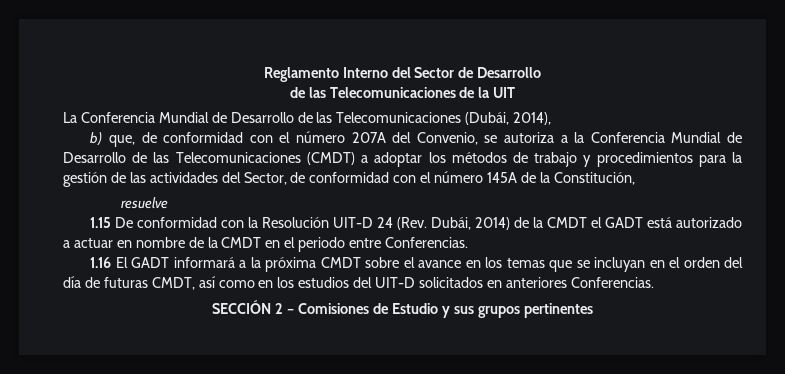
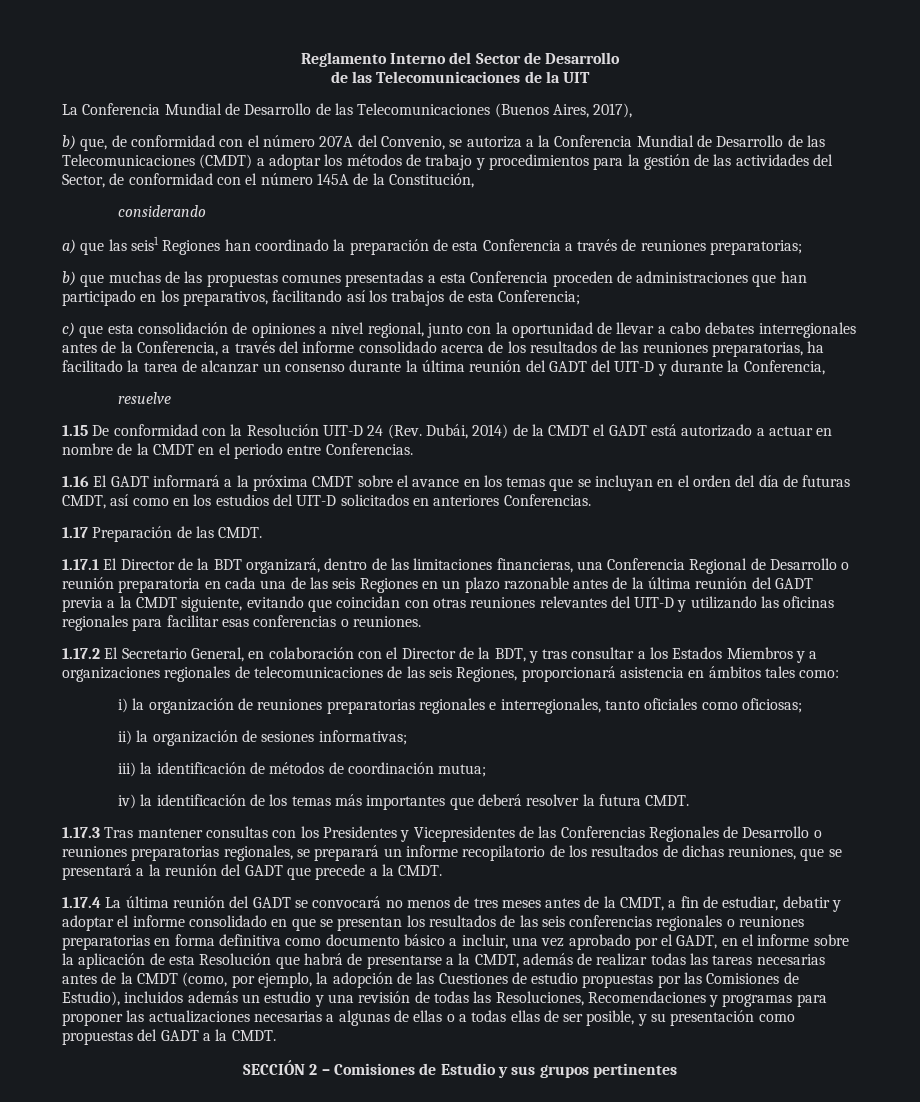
[465,112,552,125] (Dubái, 2014), -> [494,103,633,118] (Buenos Aires, 2017),
(635, 178) none -> [118,205,207,217] [62,236,803,255] [62,271,807,287] [62,290,581,306] [62,322,856,338] [62,341,825,357] [62,360,825,376] // considerando // a) que las seis1 Regiones han coordinado la preparación de esta Conferencia a través de reuniones preparatorias; // b) que muchas de las propuestas comunes presentadas a esta Conferencia proceden de administraciones que han participado en los preparativos, facilitando así los trabajos de esta Conferencia; // c) que esta consolidación de opiniones a nivel regional, junto con la oportunidad de llevar a cabo debates interregionales antes de la Conferencia, a través del informe consolidado acerca de los resultados de las reuniones preparatorias, ha facilitado la tarea de alcanzar un consenso durante la última reunión del GADT del UIT-D y durante la Conferencia,
(654, 282) none -> [62,526,263,542] [62,558,850,574] [62,577,814,593] [62,596,835,612] [62,615,421,631] [62,647,818,663] [62,666,840,682] [118,698,802,714] [118,730,407,746] [118,762,487,777] [118,794,690,810] [62,826,822,842] [62,845,842,861] [62,864,443,880] [62,896,842,912] [62,915,805,931] [62,934,849,950] [62,953,825,969] [62,972,799,988] [62,991,827,1007] [62,1010,795,1026] [62,1029,276,1045] // 1.17 Preparación de las CMDT. // 1.17.1 El Director de la BDT organizará, dentro de las limitaciones financieras, una Conferencia Regional de Desarrollo o reunión preparatoria en cada una de las seis Regiones en un plazo razonable antes de la última reunión del GADT previa a la CMDT siguiente, evitando que coincidan con otras reuniones relevantes del UIT-D y utilizando las oficinas regionales para facilitar esas conferencias o reuniones. // 1.17.2 El Secretario General, en colaboración con el Director de la BDT, y tras consultar a los Estados Miembros y a organizaciones regionales de telecomunicaciones de las seis Regiones, proporcionará asistencia en ámbitos tales como: // i) la organización de reuniones preparatorias regionales e interregionales, tanto oficiales como oficiosas; // ii) la organización de sesiones informativas; // iii) la identificación de métodos de coordinación mutua; // iv) la identificación de los temas más importantes que deberá resolver la futura CMDT. // 1.17.3 Tras mantener consultas con los Presidentes y Vicepresidentes de las Conferencias Regionales de Desarrollo o reuniones preparatorias regionales, se preparará un informe recopilatorio de los resultados de dichas reuniones, que se presentará a la reunión del GADT que precede a la CMDT. // 1.17.4 La última reunión del GADT se convocará no menos de tres meses antes de la CMDT, a fin de estudiar, debatir y adoptar el informe consolidado en que se presentan los resultados de las seis conferencias regionales o reuniones preparatorias en forma definitiva como documento básico a incluir, una vez aprobado por el GADT, en el informe sobre la aplicación de esta Resolución que habrá de presentarse a la CMDT, además de realizar todas las tareas necesarias antes de la CMDT (como, por ejemplo, la adopción de las Cuestiones de estudio propuestas por las Comisiones de Estudio), incluidos además un estudio y una revisión de todas las Resoluciones, Recomendaciones y programas para proponer las actualizaciones necesarias a algunas de ellas o a todas ellas de ser posible, y su presentación como propuestas del GADT a la CMDT.

